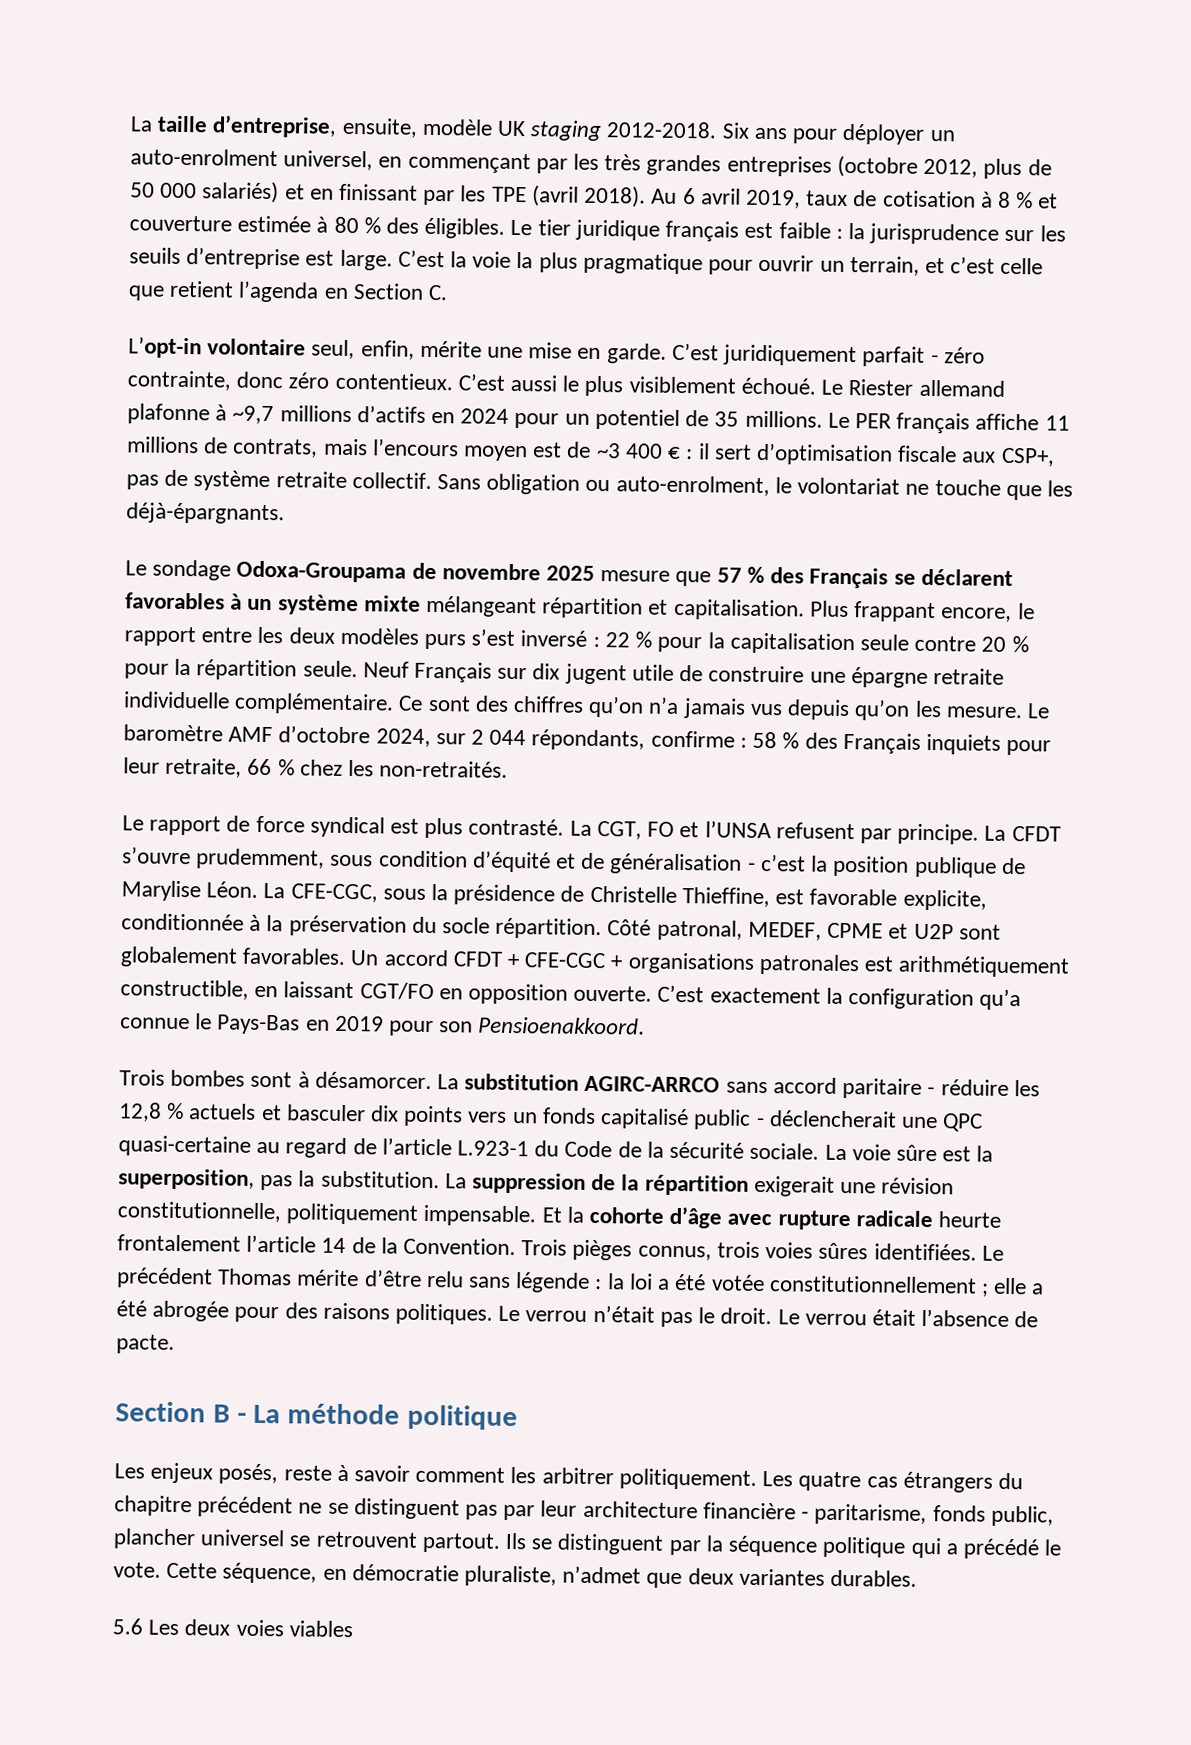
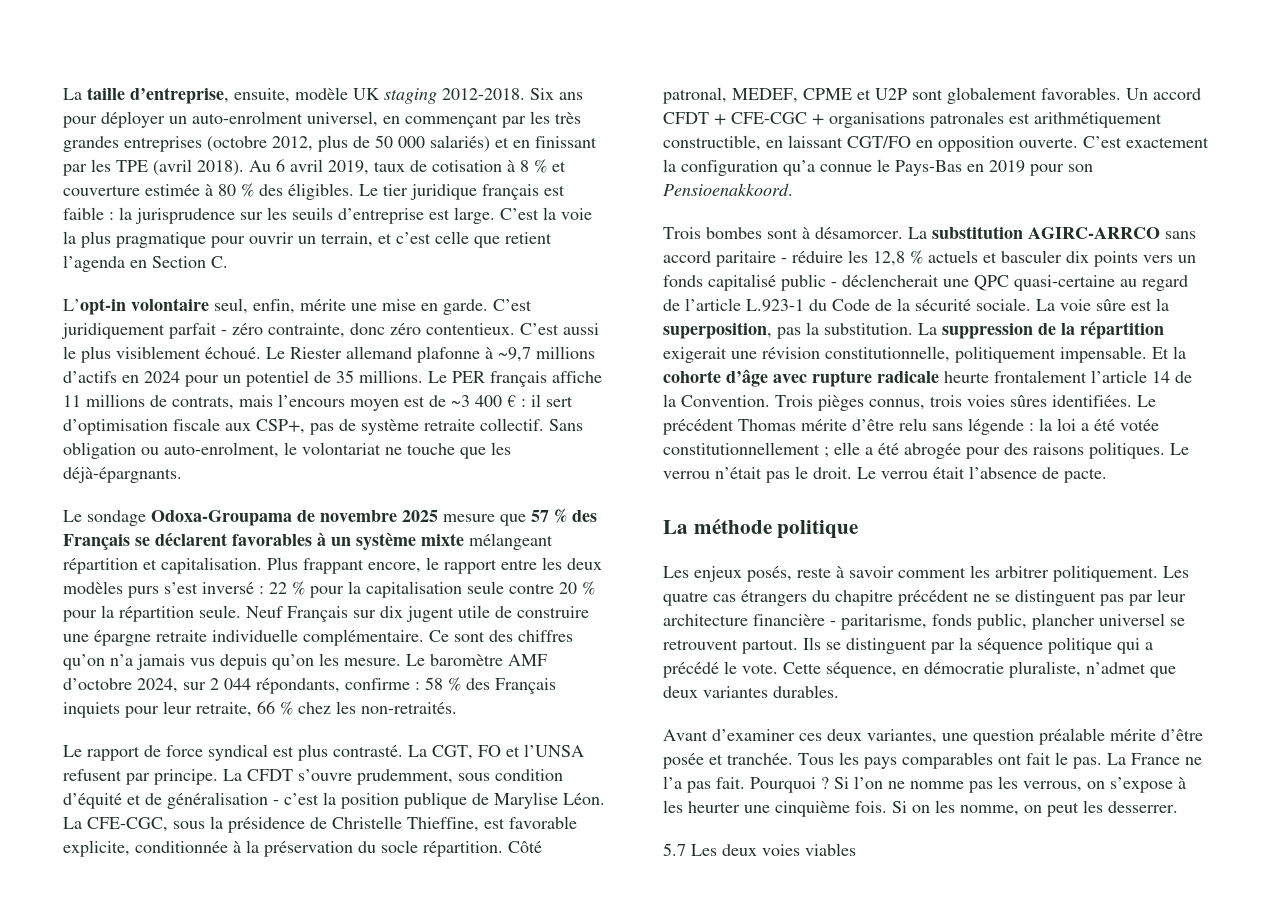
[115,1401,247,1423] Section B - -> (1107, 475) none
[112,1618,143,1635] 5.6 -> [663,728,1203,745] [663,752,1202,769] [663,776,1186,793] [663,800,1178,817] [663,843,686,856] Avant d’examiner ces deux variantes, une question préalable mérite d’être posée et tranchée. Tous les pays comparables ont fait le pas. La France ne l’a pas fait. Pourquoi ? Si l’on ne nomme pas les verrous, on s’expose à les heurter une cinquième fois. Si on les nomme, on peut les desserrer. // 5.7

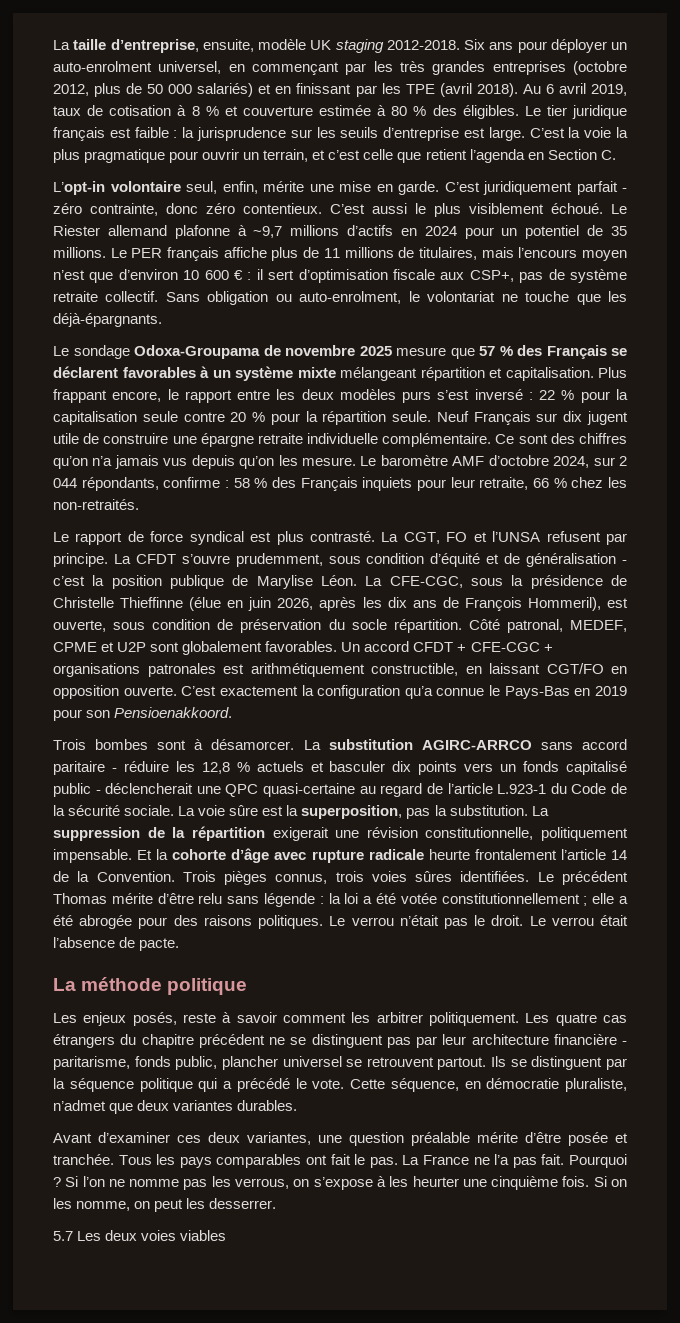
(602, 377) none -> [271,247,320,261] plus de
[172,396,234,410] contrats, -> [418,247,477,260] titulaires,
[404,395,502,407] est de ~3 400 -> [53,269,229,283] n’est que d’environ 10 600
[407,816,577,832] [63,840,259,857] Thieffine, est favorable explicite, conditionnée à la -> [120,597,629,611] [53,619,234,632] Thieffinne (élue en juin 2026, après les dix ans de François Hommeril), est ouverte, sous condition de

